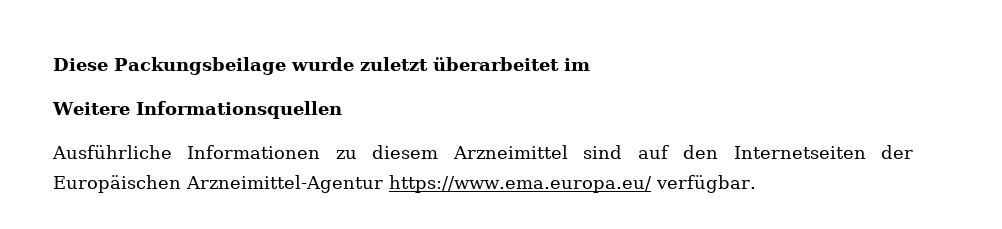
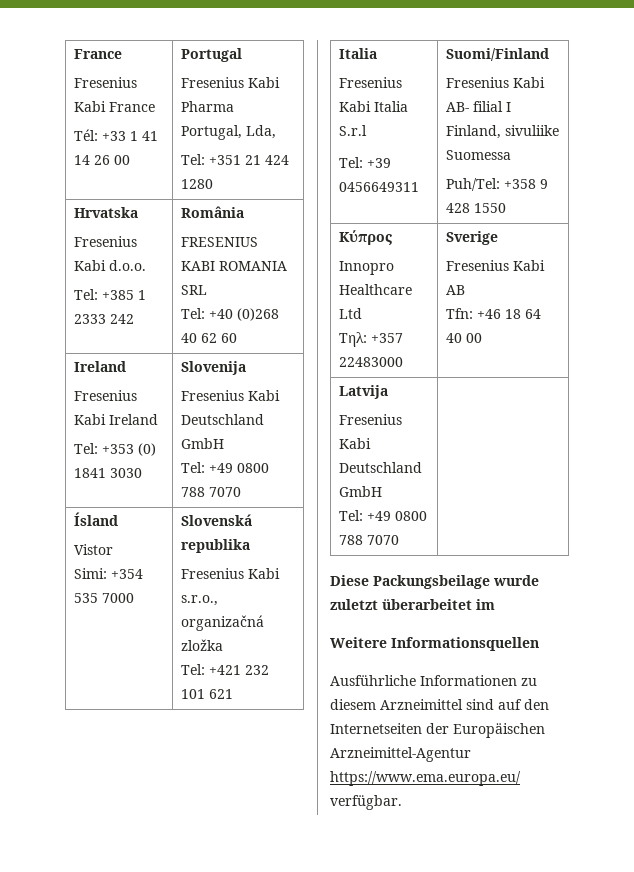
(53, 64) none -> [73,49,122,59] [73,77,137,88] [73,101,155,112] [73,129,158,141] [73,155,130,165] [180,48,242,62] [180,77,280,88] [180,101,234,112] [180,125,276,140] [180,154,289,165] [180,179,213,189] [73,207,138,218] [73,236,137,247] [73,260,146,271] [73,289,146,300] [73,314,134,324] [180,206,244,218] [180,237,258,247] [180,261,287,271] [180,285,207,295] [180,308,279,321] [180,333,237,343] [73,361,126,372] [73,390,137,401] [73,414,158,425] [73,443,156,456] [73,468,142,478] [180,361,246,375] [180,390,280,401] [180,414,264,425] [180,438,224,449] [180,462,269,473] [180,487,241,497] [73,512,118,526] [73,544,113,555] [73,568,143,579] [73,593,134,603] [180,514,252,526] [180,539,250,553] [180,568,280,579] [180,595,218,606] [180,615,264,631] [180,639,223,651] [180,664,269,675] [180,689,233,699] [338,48,377,59] [338,77,402,88] [338,101,408,112] [338,125,367,136] [338,157,391,168] [338,182,419,192] [445,48,549,61] [445,77,545,88] [445,101,511,112] [445,125,559,139] [445,150,511,160] [445,178,548,191] [445,203,506,213] [338,230,392,246] [338,261,394,275] [338,284,412,295] [338,308,362,319] [338,332,403,347] [338,357,403,367] [445,231,498,245] [445,260,545,271] [445,285,465,295] [445,308,541,319] [445,333,482,343] [338,385,388,399] [338,414,402,425] [338,438,371,449] [338,462,422,473] [338,486,382,497] [338,510,427,521] [338,535,399,545] France // Fresenius Kabi France // Tél: +33 1 41 14 26 00 | Portugal // Fresenius Kabi Pharma Portugal, Lda, // Tel: +351 21 424 1280 // Hrvatska // Fresenius Kabi d.o.o. // Tel: +385 1 2333 242 | România // FRESENIUS KABI ROMANIA SRL // Tel: +40 (0)268 40 62 60 // Ireland // Fresenius Kabi Ireland // Tel: +353 (0) 1841 3030 | Slovenija // Fresenius Kabi Deutschland GmbH // Tel: +49 0800 788 7070 // Ísland // Vistor // Simi: +354 535 7000 | Slovenská republika // Fresenius Kabi s.r.o., organizačná zložka // Tel: +421 232 101 621 // Italia // Fresenius Kabi Italia S.r.l // Tel: +39 0456649311 | Suomi/Finland // Fresenius Kabi AB- filial I Finland, sivuliike Suomessa // Puh/Tel: +358 9 428 1550 // Κύπρος // Innopro Healthcare Ltd // Τηλ: +357 22483000 | Sverige // Fresenius Kabi AB // Tfn: +46 18 64 40 00 // Latvija // Fresenius Kabi Deutschland GmbH // Tel: +49 0800 788 7070 | //

